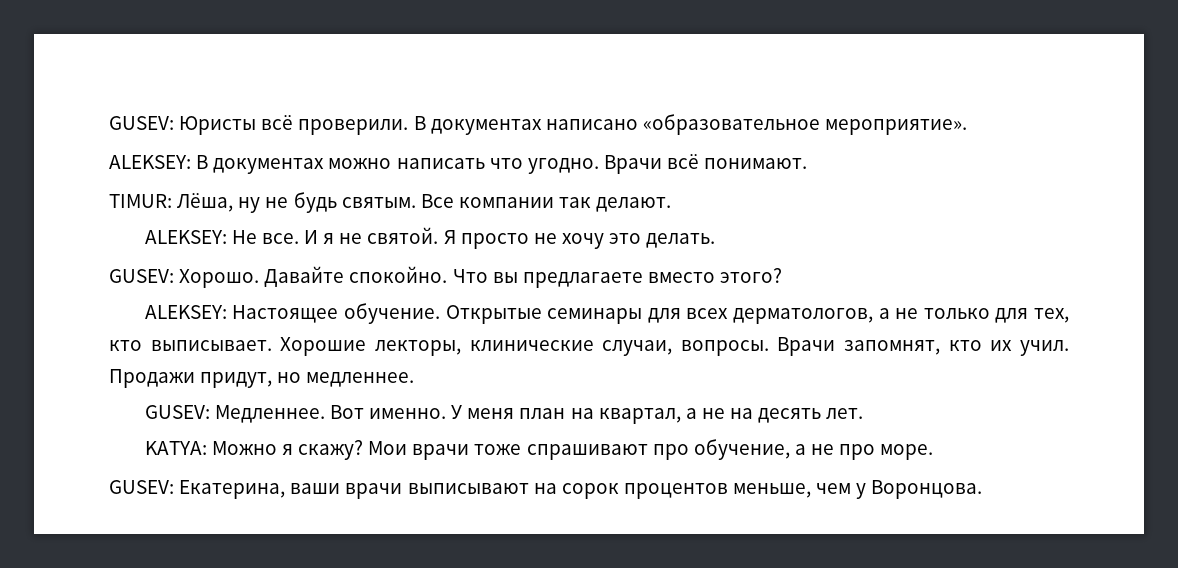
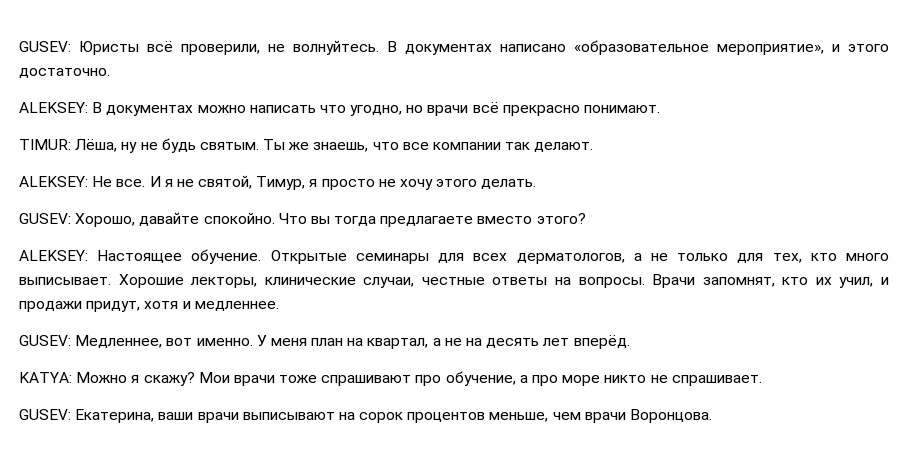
[298,119,409,135] проверили. -> [181,40,379,55] проверили, не волнуйтесь.
[825,119,968,135] мероприятие». -> [717,44,889,55] [19,68,110,78] мероприятие», и этого достаточно.
[527,154,700,174] угодно. Врачи всё -> [350,102,580,116] угодно, но врачи всё прекрасно
[420,194,454,208] Все -> [263,139,429,152] Ты же знаешь, что все
[367,227,456,244] святой. Я -> [198,175,318,190] святой, Тимур, я
[609,233,642,244] это -> [436,179,478,187] этого
[179,266,345,288] Хорошо. Давайте -> [75,212,200,227] Хорошо, давайте
(518, 277) none -> [334,216,377,226] тогда
(142, 345) none -> [845,253,889,261] много
(673, 348) none -> [421,277,571,285] честные ответы на
[1019,340,1069,356] [109,369,302,388] учил. Продажи придут, но -> [839,277,889,288] [19,301,191,312] учил, и продажи придут, хотя и
[214,405,364,423] Медленнее. Вот -> [75,335,193,348] Медленнее, вот
[826,408,864,419] лет. -> [542,335,630,349] лет вперёд.
[811,444,934,460] не про море. -> [532,375,762,386] про море никто не спрашивает.
[856,483,867,499] у -> [584,412,626,423] врачи

